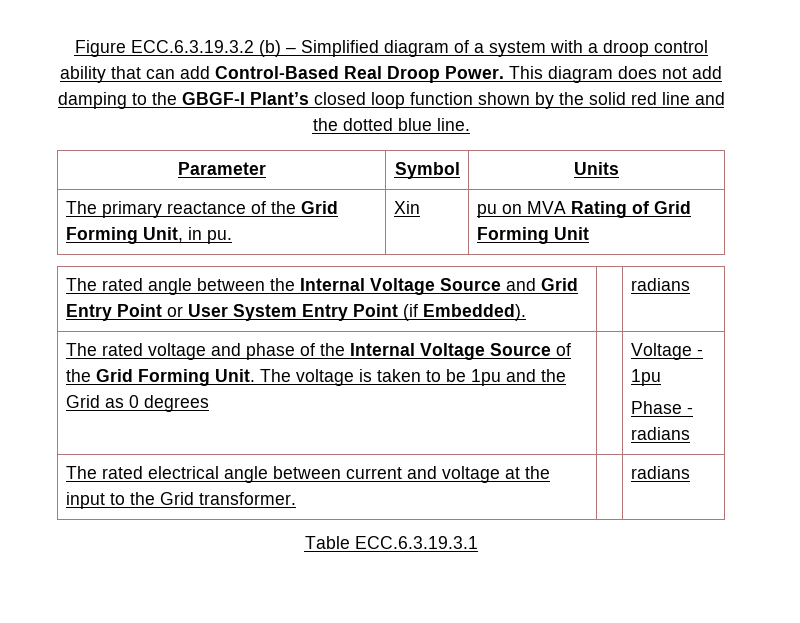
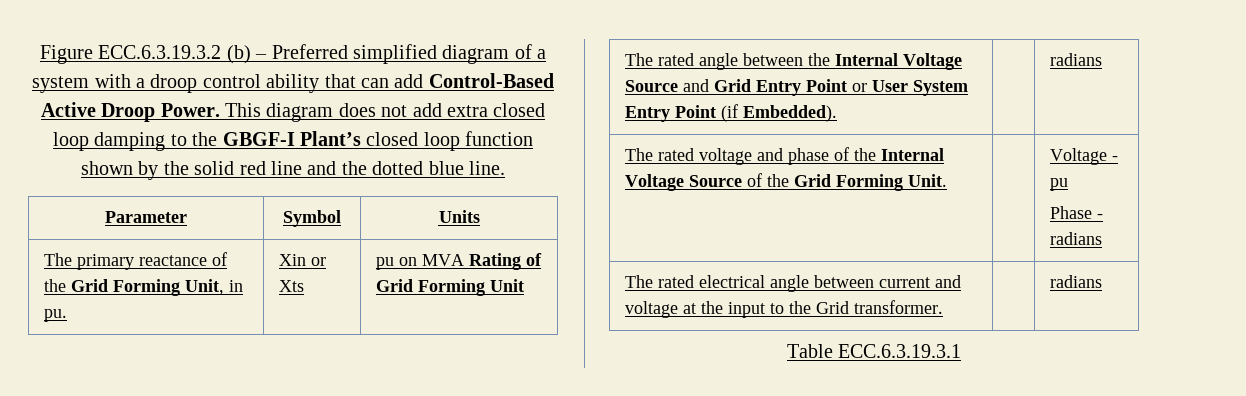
[300,40,379,57] Simplified -> [271,44,437,64] Preferred simplified
[344,66,382,79] Real -> [40,102,96,117] Active
(722, 72) none -> [446,103,546,117] [52,132,89,151] extra closed loop
(420, 207) none -> [310,257,326,266] [278,280,304,292] or Xts
[259,369,566,386] [65,395,209,412] The voltage is taken to be 1pu and the Grid as 0 degrees -> (947, 180) none
[630,369,661,386] 1pu -> [1049,178,1068,191] pu

